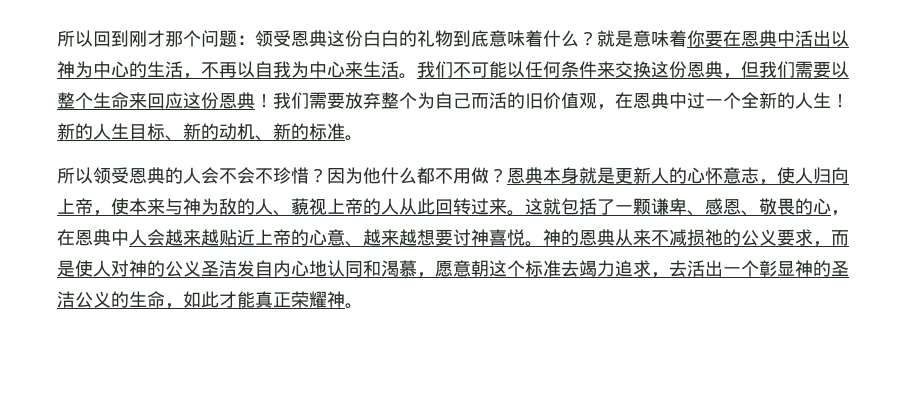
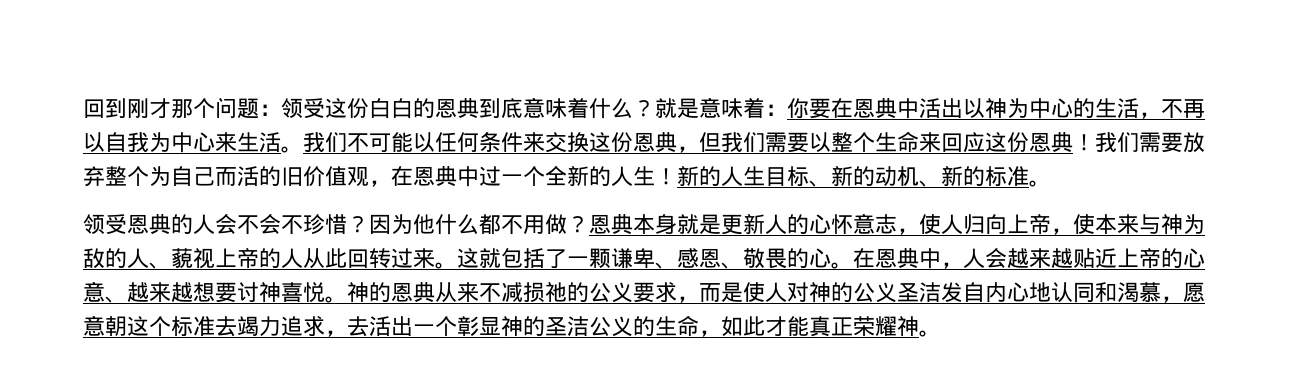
[57,30,93,47] 所以 -> (83, 108) none
[291,30,327,47] 恩典 -> (325, 108) none
[417,30,453,47] 礼物 -> [435,98,479,119] 恩典
(687, 38) none -> [765,104,787,116] ：
[57,167,93,184] 所以 -> (1051, 183) none
[831,210,849,216] [57,229,129,246] ，在恩典中 -> [831,248,963,269] 。在恩典中，

